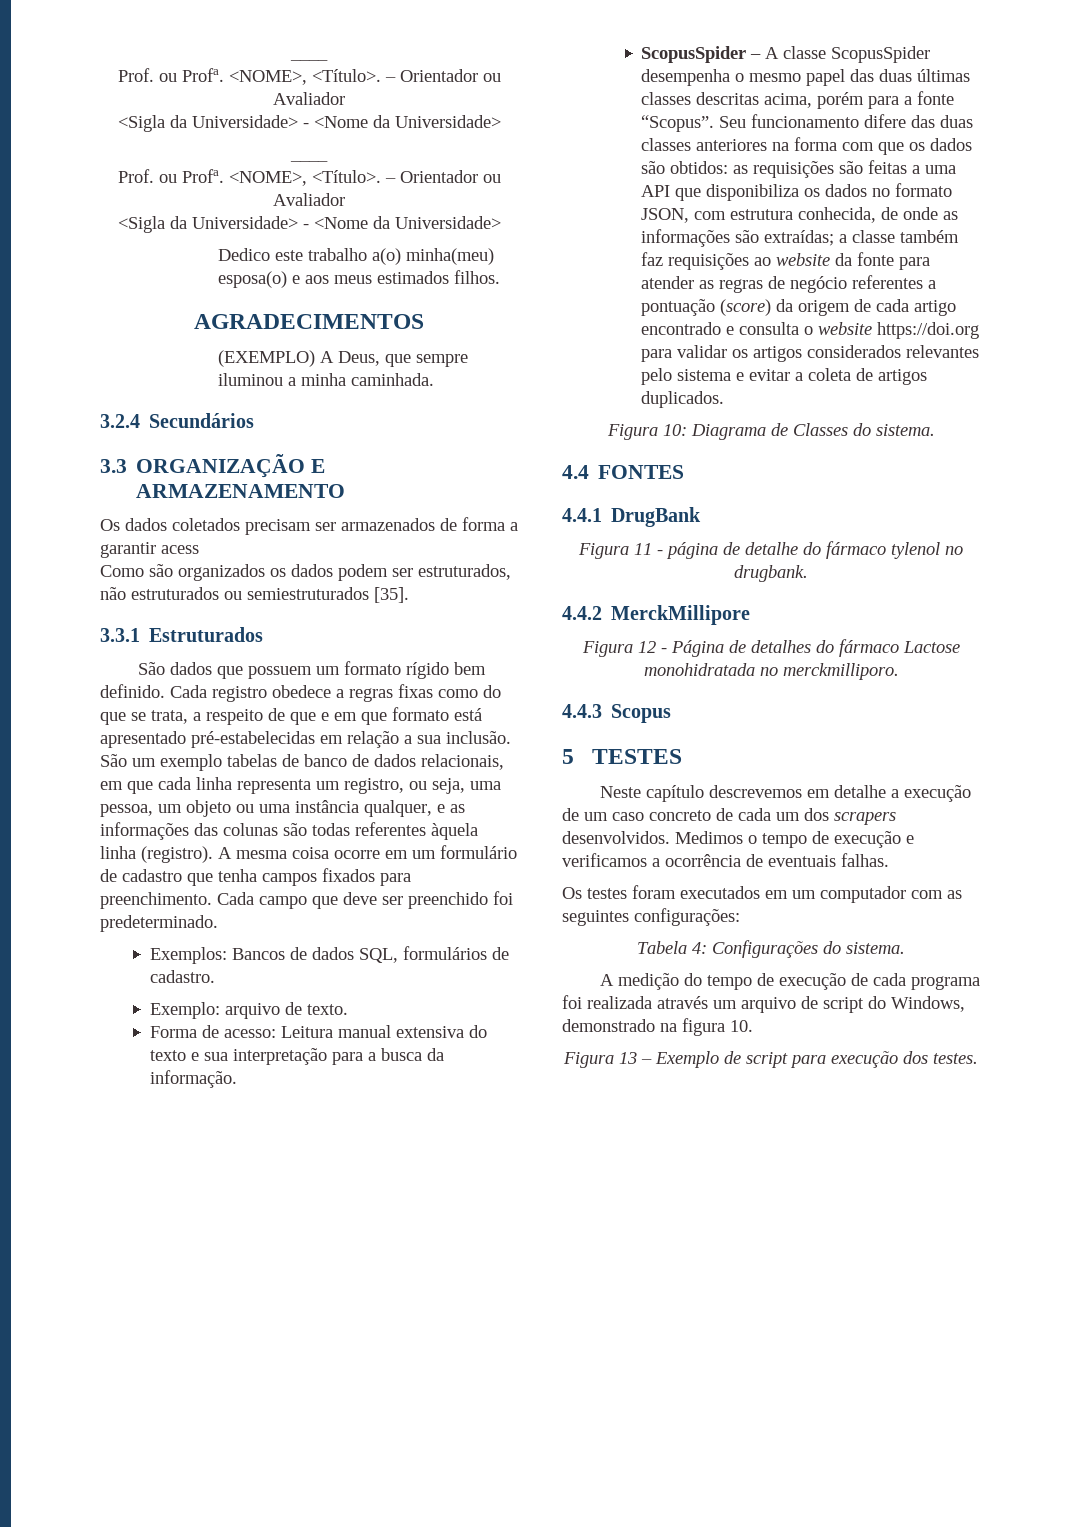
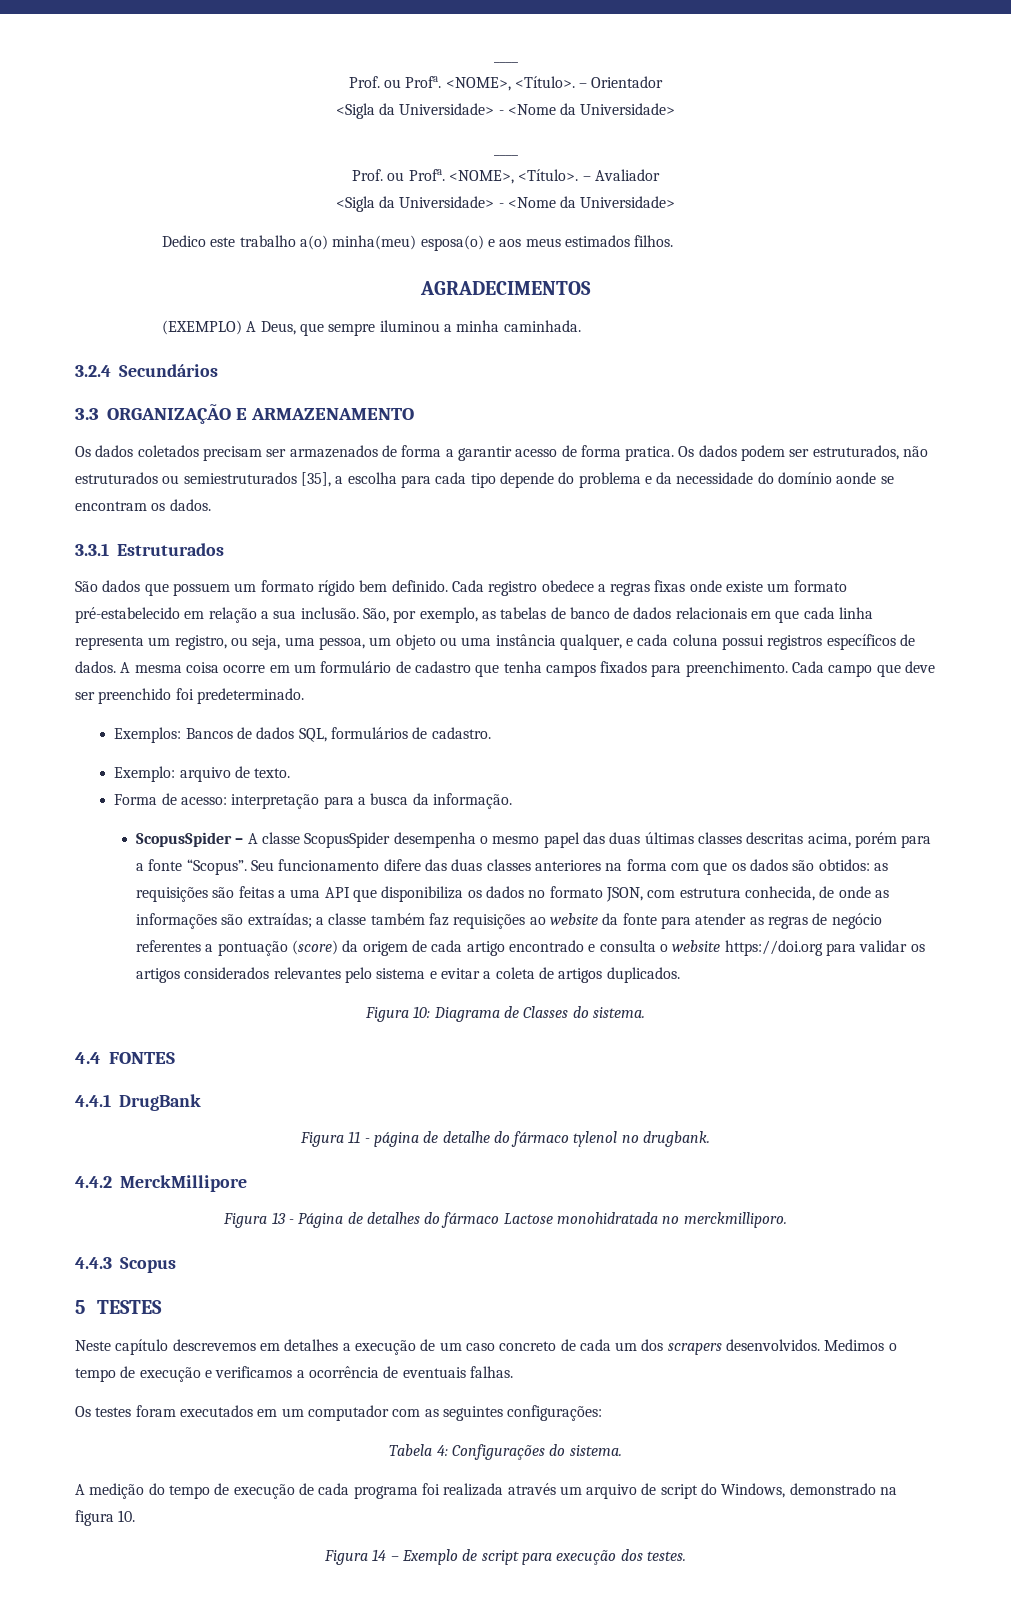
[290,59,328,61] [117,68,501,85] [273,92,345,105] ____ // Prof. ou Profa. <NOME>, <Título>. – Orientador ou Avaliador -> [493,61,518,63] [348,76,664,91] ____ // Prof. ou Profa. <NOME>, <Título>. – Orientador
[399,170,501,183] Orientador ou -> (591, 178) none
[161,545,199,554] [100,564,286,581] acess // Como são organizados os -> [515,445,695,461] acesso de forma pratica. Os
[374,587,409,603] [35]. -> [300,472,894,488] [75,499,211,511] [35], a escolha para cada tipo depende do problema e da necessidade do domínio aonde se encontram os dados.
[438,685,501,698] [100,707,482,725] [100,731,315,748] como do que se trata, a respeito de que e em que formato está apresentado pré-estabelecidas -> [689,580,847,592] [75,607,180,623] onde existe um formato pré-estabelecido
[100,754,222,771] São um exemplo -> [362,607,496,623] São, por exemplo, as
[421,754,504,770] relacionais, -> [675,607,747,619] relacionais
[450,804,465,813] [100,822,478,840] [100,846,213,863] as informações das colunas são todas referentes àquela linha (registro). -> [637,634,916,650] [75,661,116,673] cada coluna possui registros específicos de dados.
[280,1025,487,1038] [149,1050,228,1061] Leitura manual extensiva do texto e sua -> (228, 801) none
[637,641,656,653] 12 -> [271,1212,286,1224] 13
[833,785,886,798] detalhe -> [284,1339,339,1351] detalhes
[619,1052,637,1064] 13 -> [372,1549,387,1561] 14

